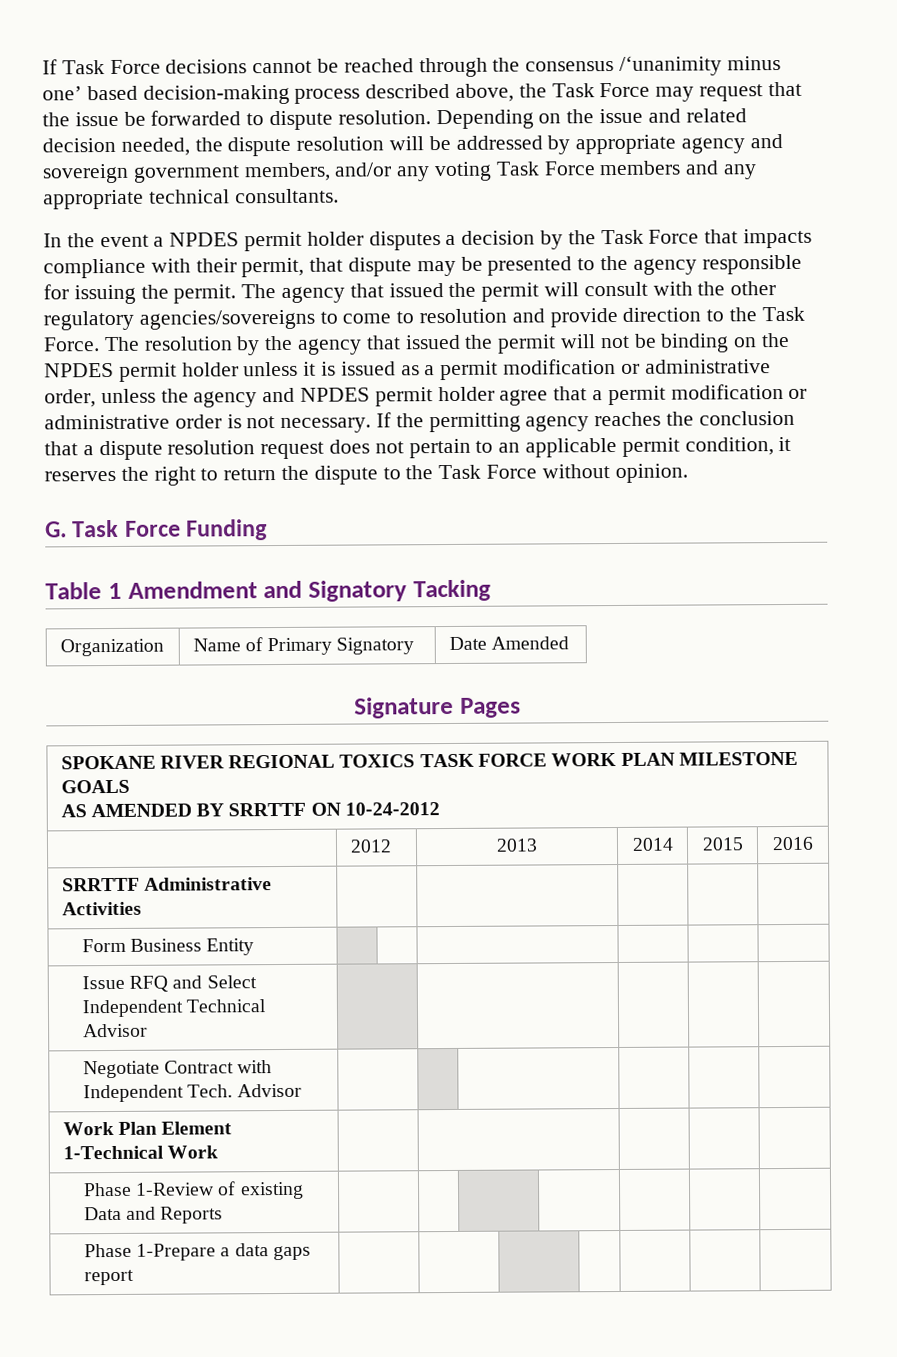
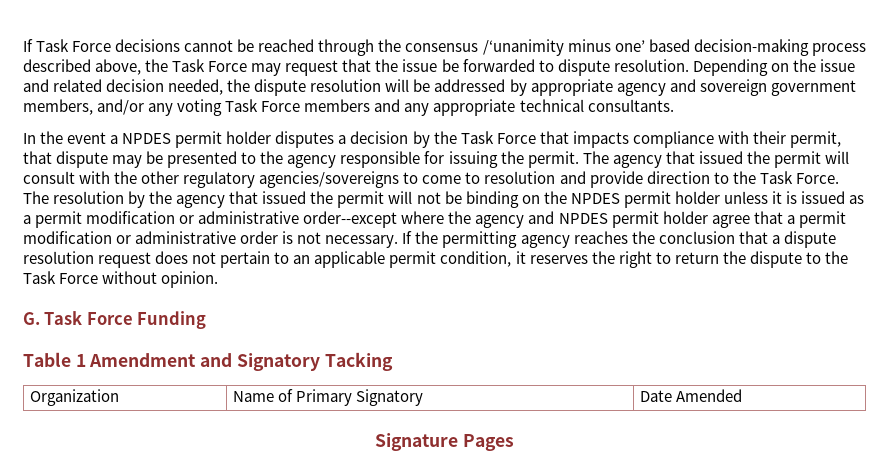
[44,388,156,408] order, unless -> [303,211,445,228] order--except where
[60,751,798,770] [60,779,130,794] [60,802,440,818] [349,839,392,853] [495,838,538,852] [631,837,674,851] [701,837,744,851] [772,836,814,851] [61,877,272,892] [61,901,142,916] [81,938,255,956] [81,975,257,992] [81,999,267,1018] [82,1023,148,1038] [82,1060,273,1079] [82,1083,303,1103] [62,1121,233,1136] [62,1145,218,1160] [82,1181,304,1200] [83,1206,224,1224] [83,1243,311,1261] [83,1269,134,1286] // SPOKANE RIVER REGIONAL TOXICS TASK FORCE WORK PLAN MILESTONE GOALS // AS AMENDED BY SRRTTF ON 10-24-2012 // | 2012 | 2013 | 2014 | 2015 | 2016 // SRRTTF Administrative Activities | | | | | // Form Business Entity | | | | | | // Issue RFQ and Select Independent Technical Advisor | | | | | // Negotiate Contract with Independent Tech. Advisor | | | | | | // Work Plan Element 1-Technical Work | | | | | // Phase 1-Review of existing Data and Reports | | | | | | | // Phase 1-Prepare a data gaps report | | | | | | | -> (514, 442) none

